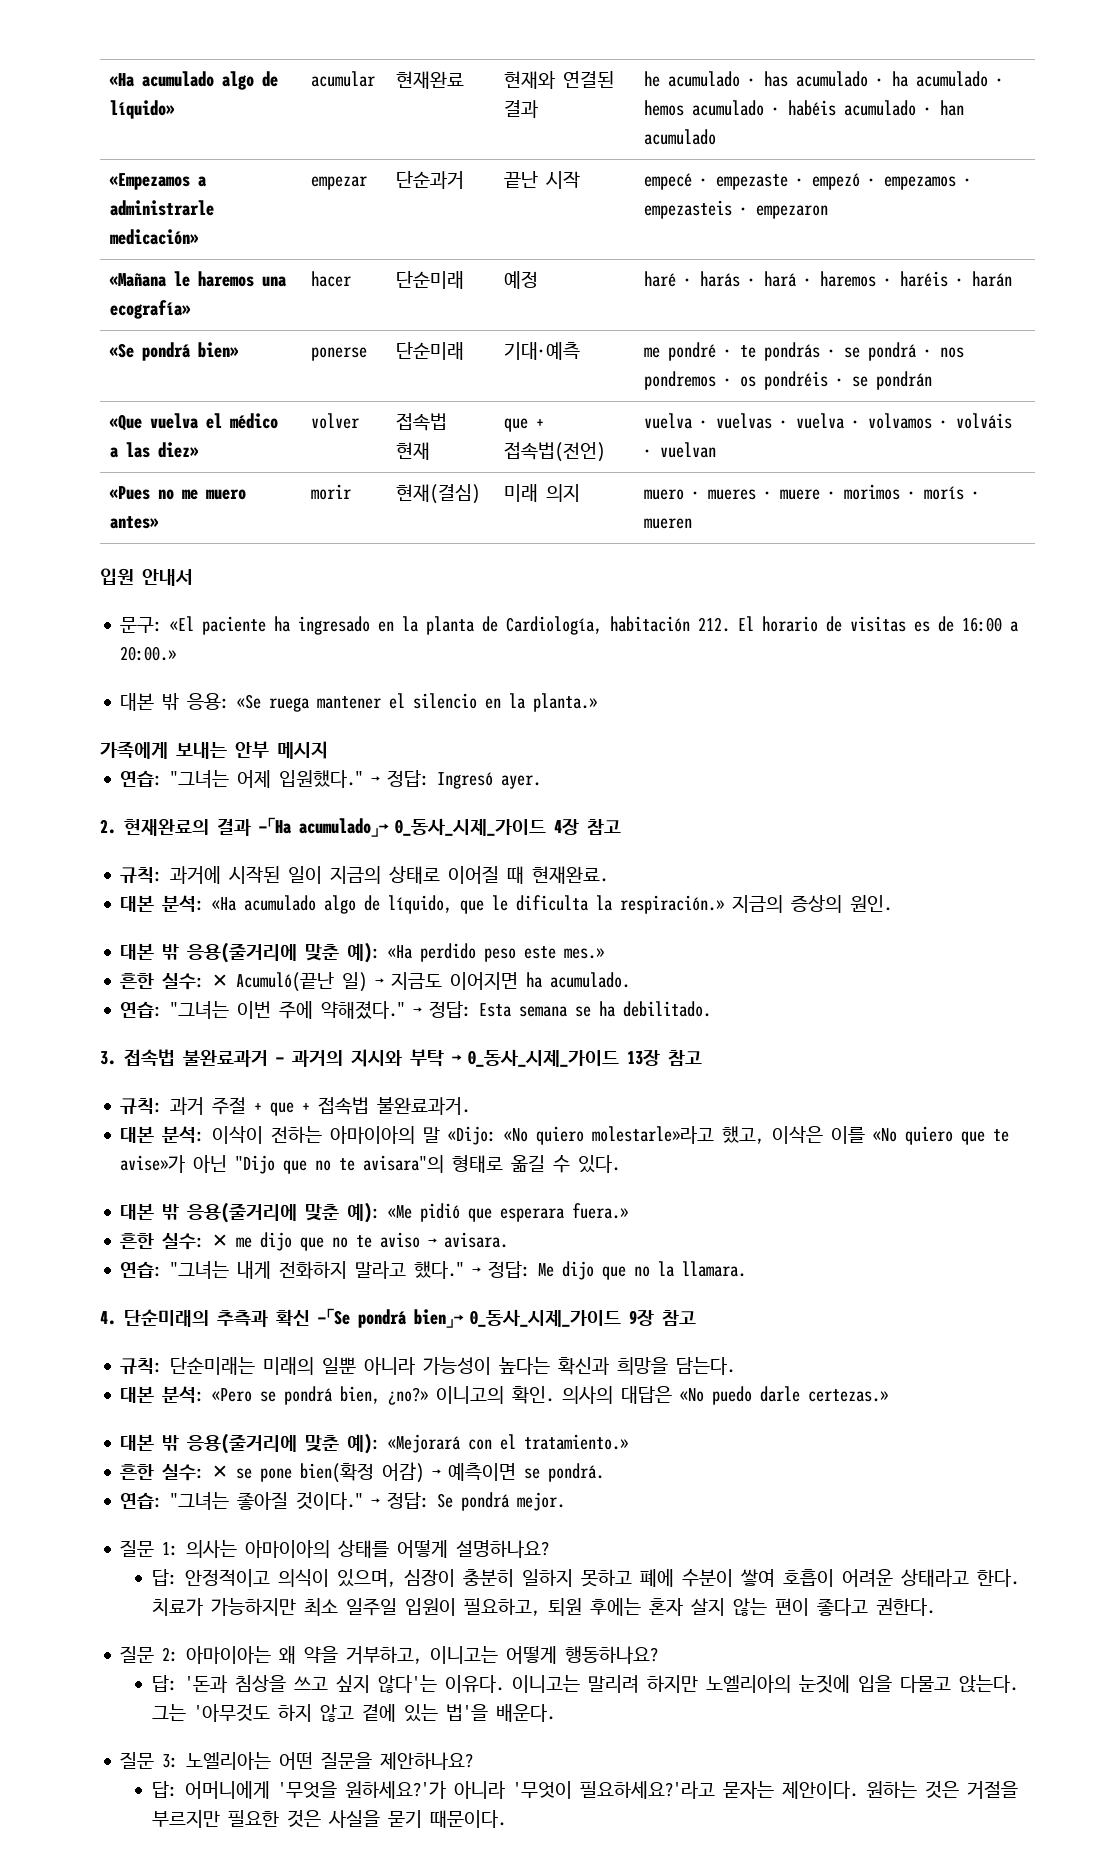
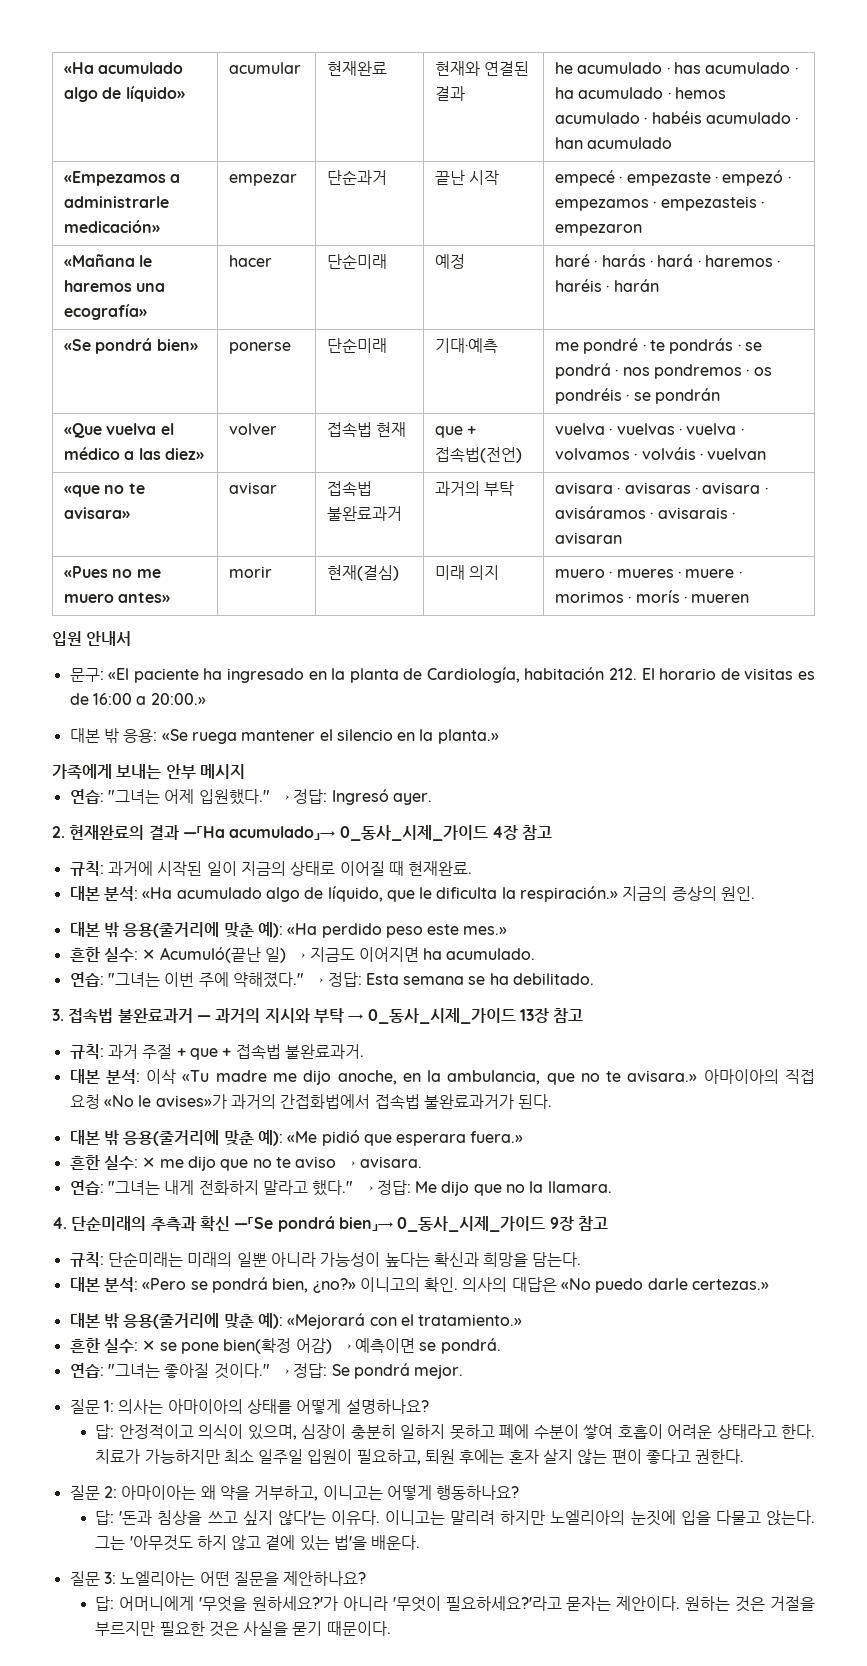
(716, 450) none -> [64,483,145,497] [64,507,131,519] [229,482,278,494] [327,481,373,496] [327,506,403,521] [435,481,515,496] [555,482,768,494] [555,506,736,519] [555,532,623,544] // «que no te avisara» | avisar | 접속법 불완료과거 | 과거의 부탁 | avisara · avisaras · avisara · avisáramos · avisarais · avisaran
[212,1126,1010,1145] [120,1155,621,1174] 이삭이 전하는 아마이아의 말 «Dijo: «No quiero molestarle»라고 했고, 이삭은 이를 «No quiero que te avise»가 아닌 "Dijo que no te avisara"의 형태로 옮길 수 있다. -> [146,1069,815,1085] [69,1094,553,1109] 이삭 «Tu madre me dijo anoche, en la ambulancia, que no te avisara.» 아마이아의 직접 요청 «No le avises»가 과거의 간접화법에서 접속법 불완료과거가 된다.

